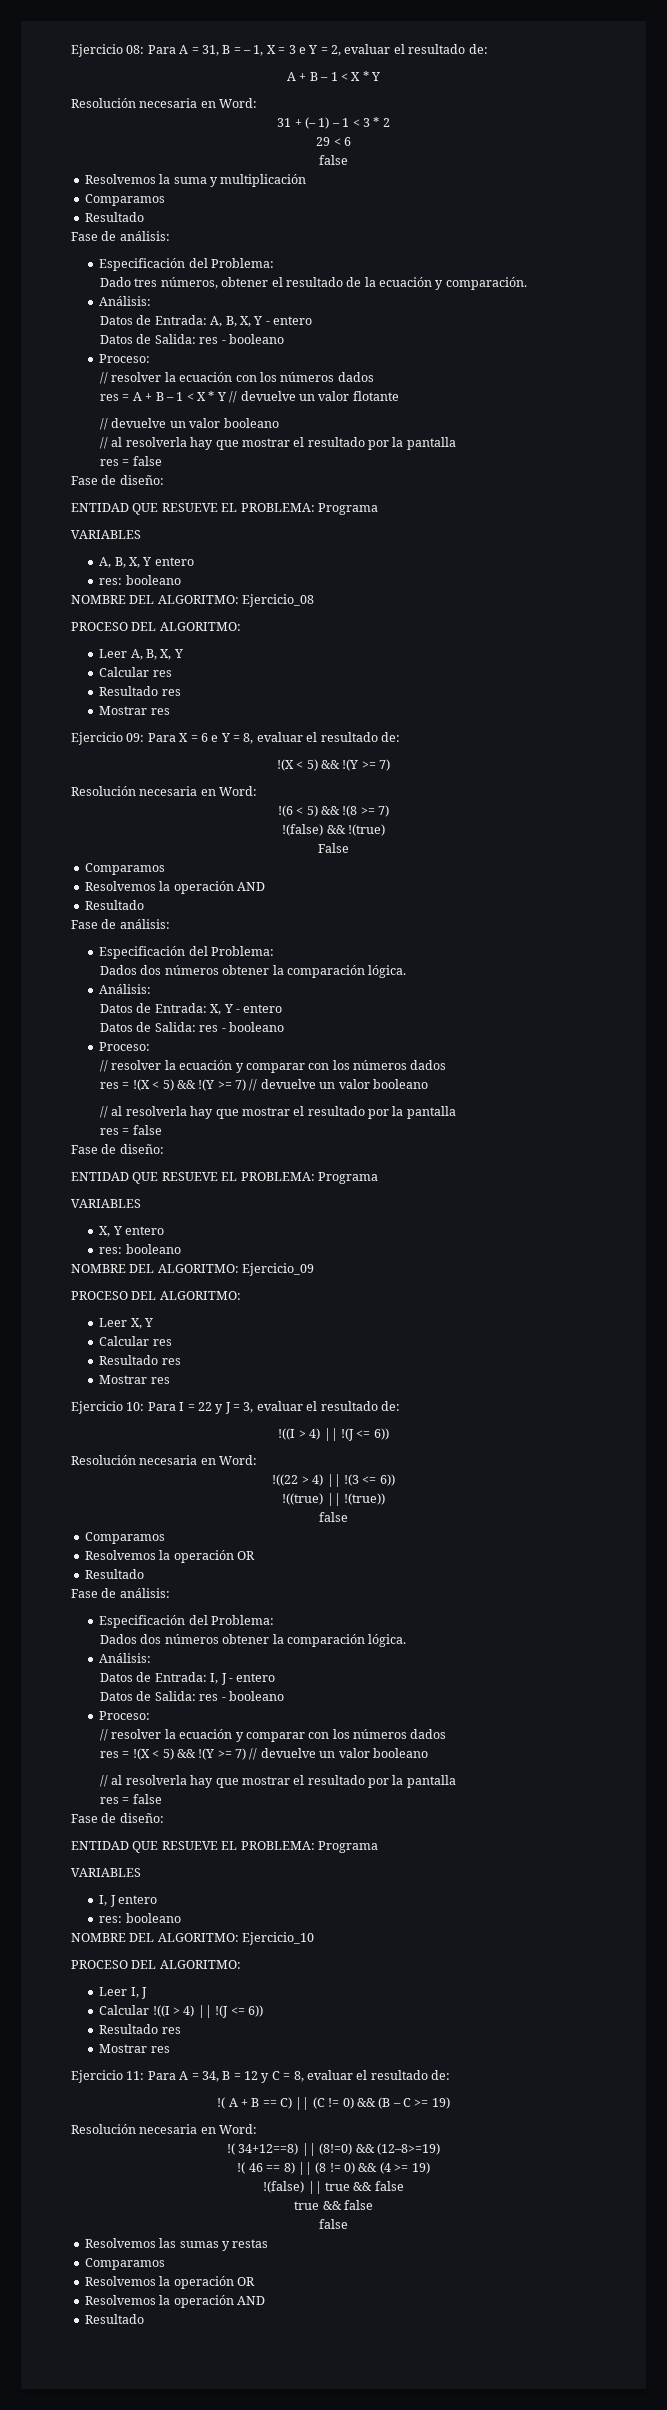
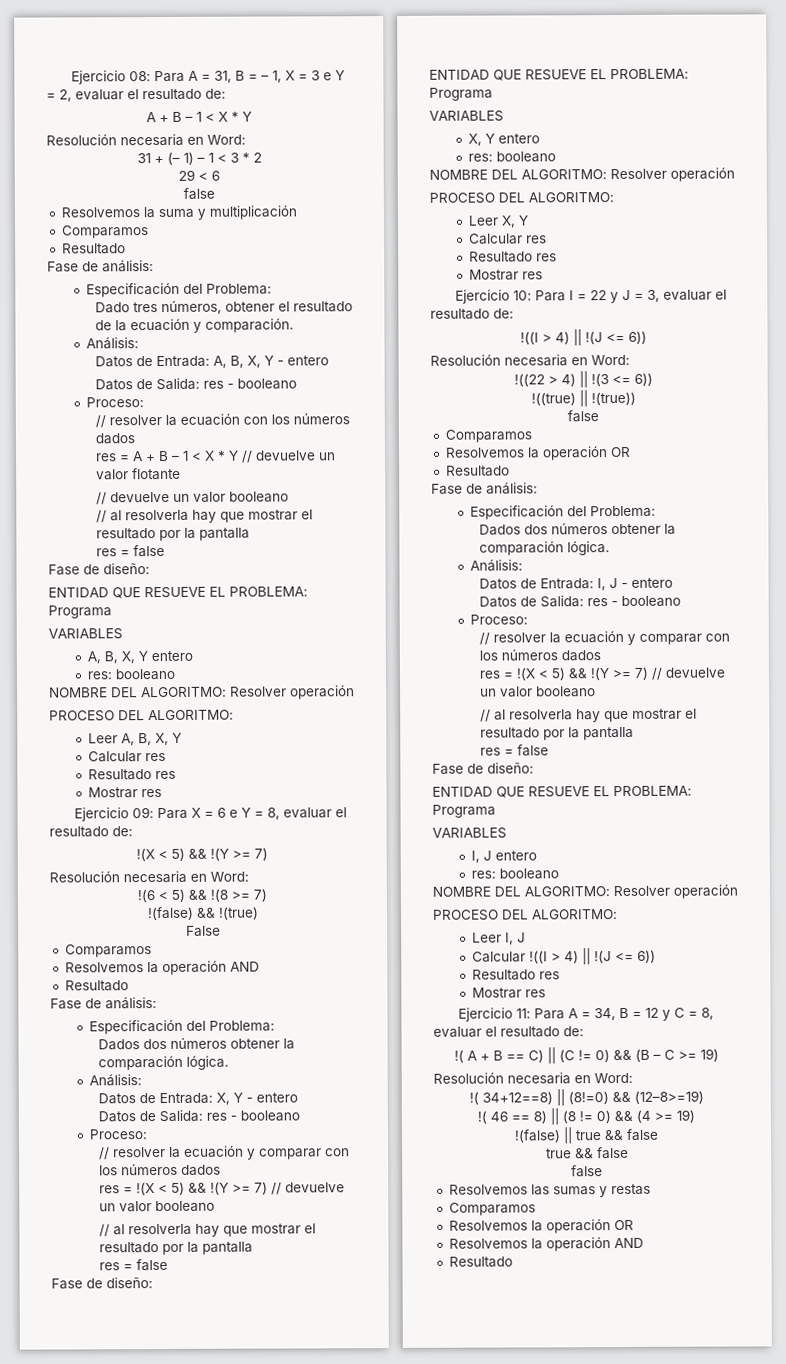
[242,594,315,607] Ejercicio_08 -> [230,685,355,700] Resolver operación
[242,1263,315,1276] Ejercicio_09 -> [610,167,735,182] Resolver operación
[242,1932,315,1945] Ejercicio_10 -> [613,884,738,899] Resolver operación

